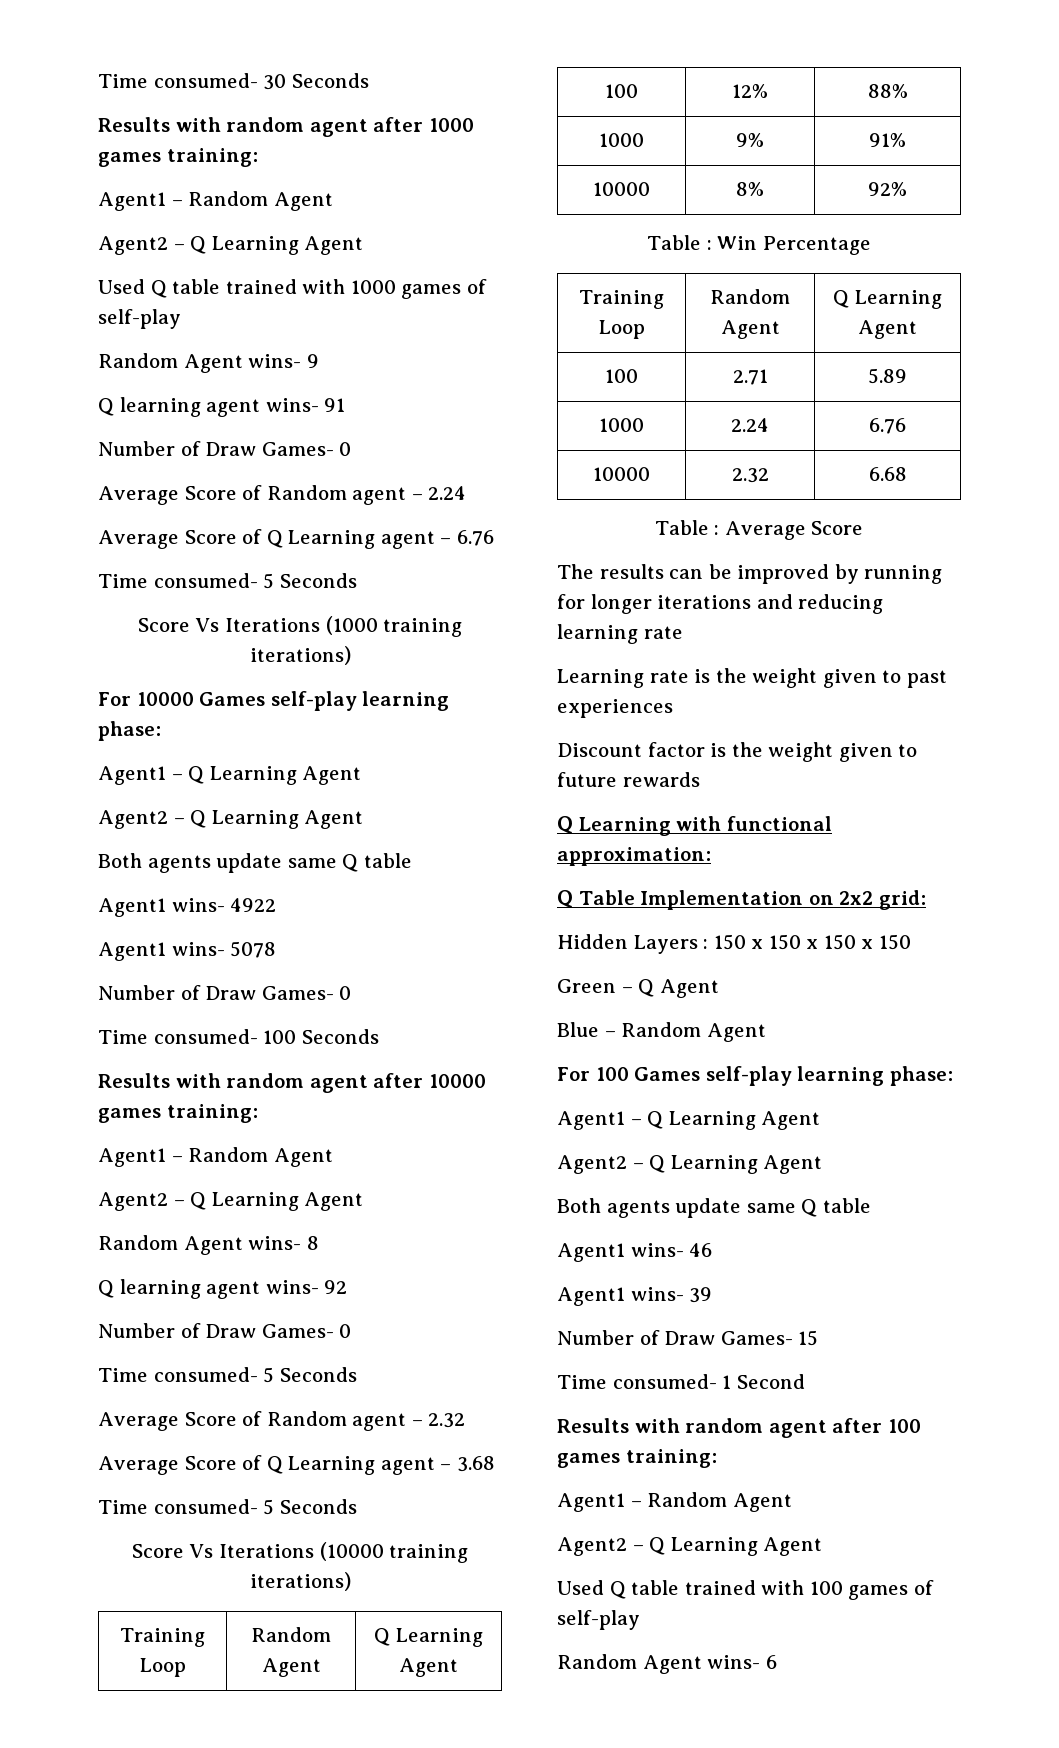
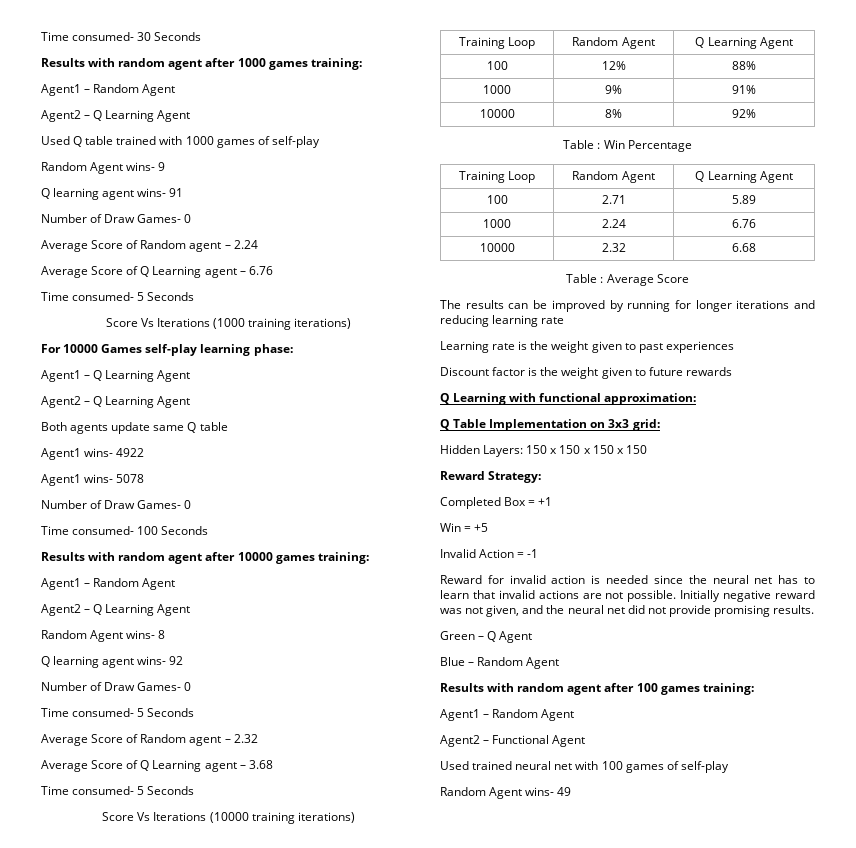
[839,891,874,905] 2x2 -> [608,419,630,428] 3x3
[633,935,709,954] Layers : -> [483,445,524,457] Layers:
(911, 942) none -> [440,471,542,483] [440,497,553,509] [440,523,489,532] [440,549,539,558] [440,575,815,584] [440,590,815,602] [440,605,815,617] // Reward Strategy: // Completed Box = +1 // Win = +5 // Invalid Action = -1 // Reward for invalid action is needed since the neural net has to learn that invalid actions are not possible. Initially negative reward was not given, and the neural net did not provide promising results.
[557,1066,953,1086] [557,1111,821,1130] [557,1155,823,1174] [557,1198,871,1218] [557,1243,713,1262] [557,1287,713,1306] [557,1330,819,1346] [557,1374,805,1389] // For 100 Games self-play learning phase: // Agent1 – Q Learning Agent // Agent2 – Q Learning Agent // Both agents update same Q table // Agent1 wins- 46 // Agent1 wins- 39 // Number of Draw Games- 15 // Time consumed- 1 Second -> (560, 663) none
[649,1537,823,1556] [557,1580,756,1599] Q Learning Agent // Used Q table trained -> [492,735,586,747] [440,761,573,770] Functional Agent // Used trained neural net
[765,1655,777,1669] 6 -> [557,787,572,796] 49

